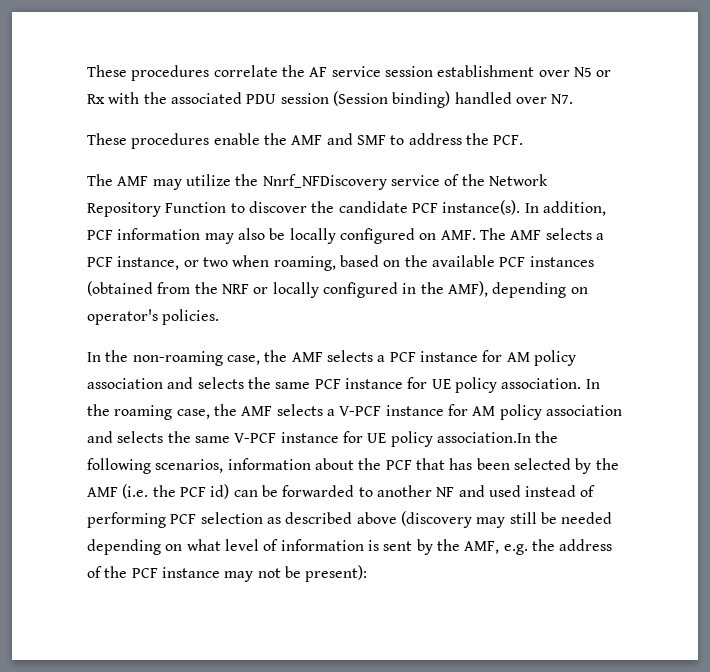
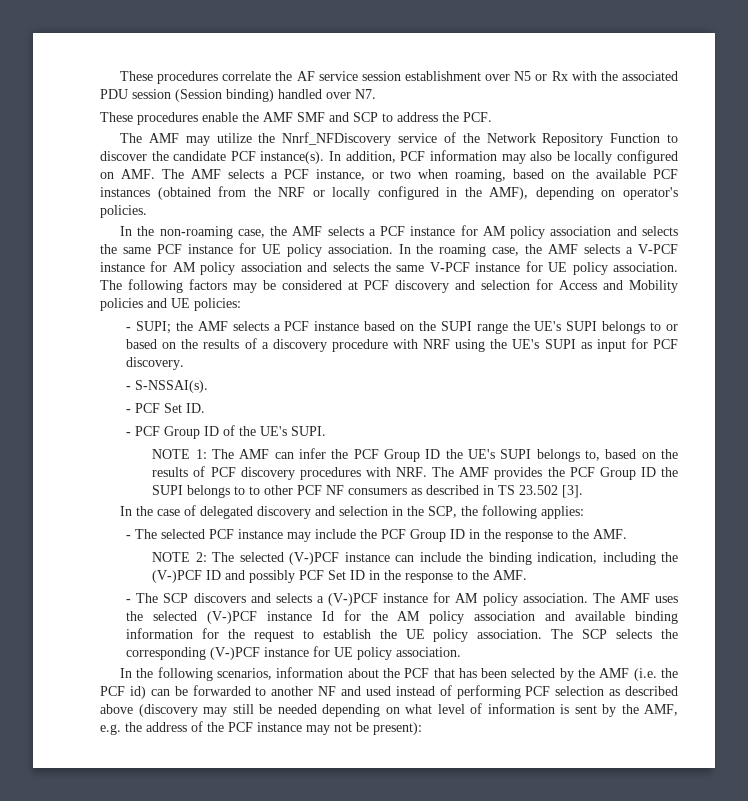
[326,133,386,145] and SMF -> [297,112,378,122] SMF and SCP
[436,432,531,443] association.In -> [613,262,679,272] [100,279,678,293] [100,298,241,311] [126,321,678,334] [126,338,678,352] [126,357,185,370] [126,380,209,393] [126,403,206,413] [126,425,327,439] [152,448,678,462] [152,466,678,480] [152,485,584,498] [120,505,585,519] [126,529,628,542] [152,552,678,565] [152,570,528,583] [126,592,678,606] [126,610,678,624] [126,628,678,642] [126,646,462,660] [120,668,133,678] association. The following factors may be considered at PCF discovery and selection for Access and Mobility policies and UE policies: // - SUPI; the AMF selects a PCF instance based on the SUPI range the UE's SUPI belongs to or based on the results of a discovery procedure with NRF using the UE's SUPI as input for PCF discovery. // - S-NSSAI(s). // - PCF Set ID. // - PCF Group ID of the UE's SUPI. // NOTE 1: The AMF can infer the PCF Group ID the UE's SUPI belongs to, based on the results of PCF discovery procedures with NRF. The AMF provides the PCF Group ID the SUPI belongs to to other PCF NF consumers as described in TS 23.502 [3]. // In the case of delegated discovery and selection in the SCP, the following applies: // - The selected PCF instance may include the PCF Group ID in the response to the AMF. // NOTE 2: The selected (V-)PCF instance can include the binding indication, including the (V-)PCF ID and possibly PCF Set ID in the response to the AMF. // - The SCP discovers and selects a (V-)PCF instance for AM policy association. The AMF uses the selected (V-)PCF instance Id for the AM policy association and available binding information for the request to establish the UE policy association. The SCP selects the corresponding (V-)PCF instance for UE policy association. // In

